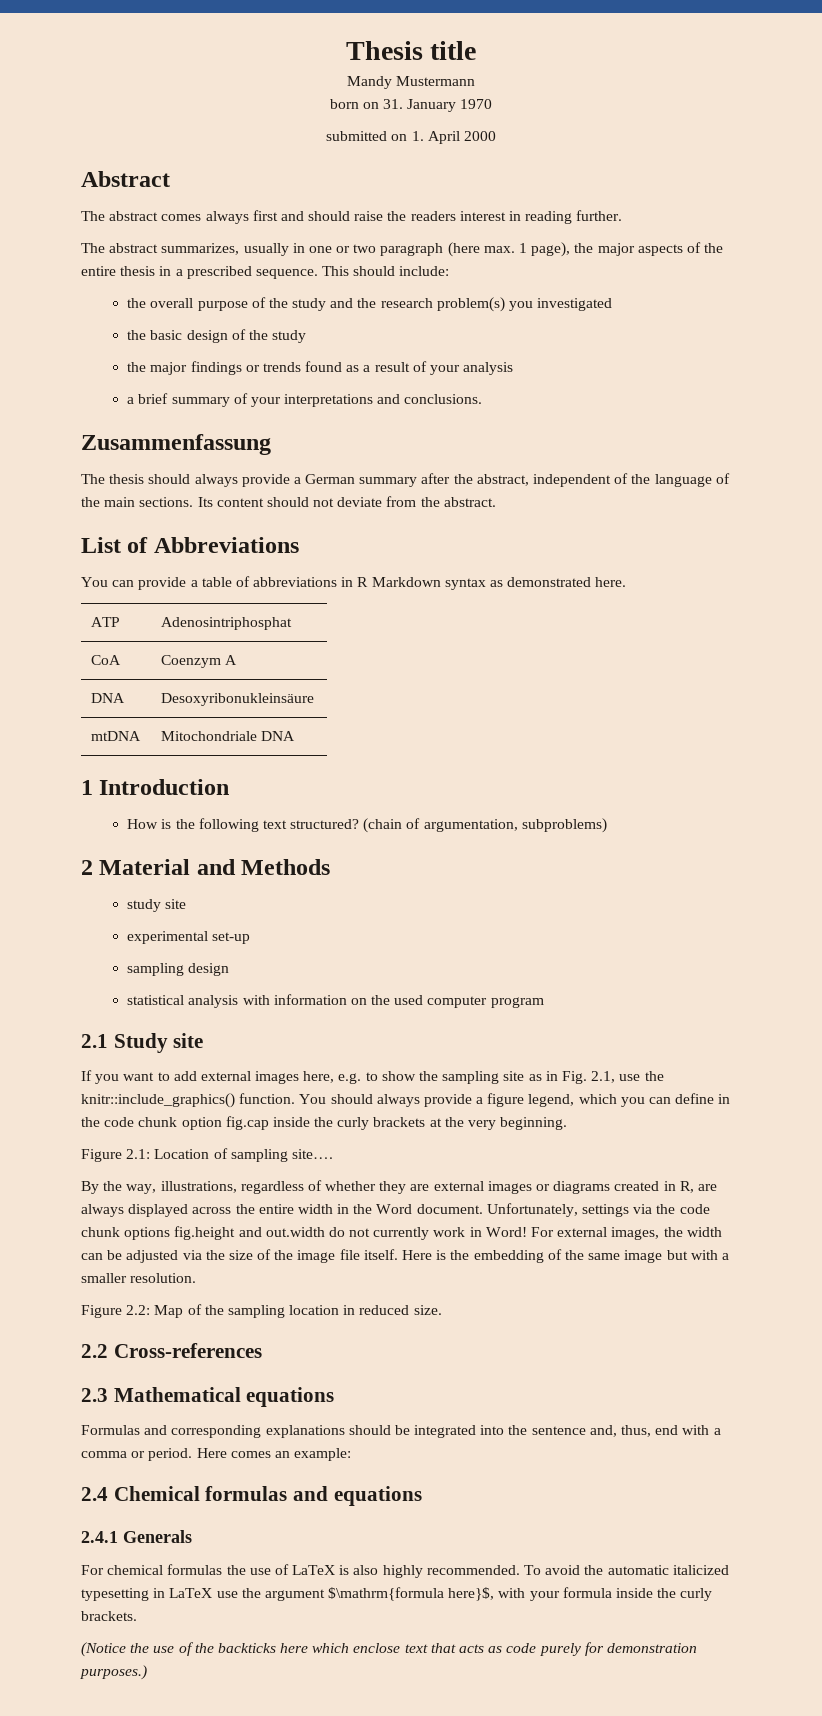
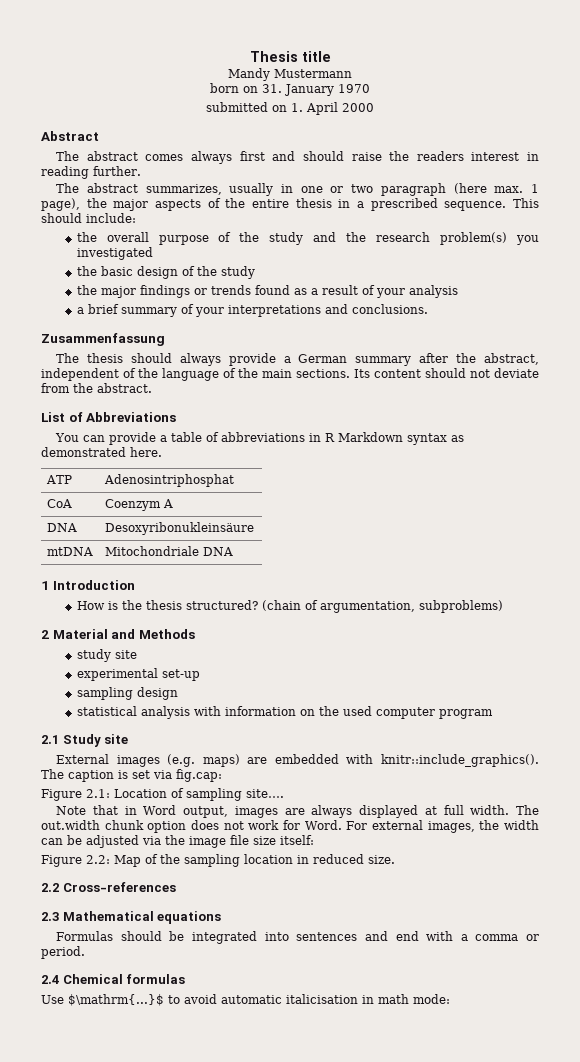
[198,818,287,832] following text -> [145,600,182,610] thesis
[81,1070,664,1084] [81,1093,731,1108] [81,1116,568,1130] If you want to add external images here, e.g. to show the sampling site as in Fig. 2.1, use the knitr::include_graphics() function. You should always provide a figure legend, which you can define in the code chunk option fig.cap inside the curly brackets at the very beginning. -> [56,754,539,767] [41,769,222,782] External images (e.g. maps) are embedded with knitr::include_graphics(). The caption is set via fig.cap:
[81,1180,717,1194] [81,1203,710,1217] [81,1226,527,1240] By the way, illustrations, regardless of whether they are external images or diagrams created in R, are always displayed across the entire width in the Word document. Unfortunately, settings via the code chunk options fig.height and out.width do not currently work in Word! -> [56,805,539,818] [41,820,342,833] Note that in Word output, images are always displayed at full width. The out.width chunk option does not work for Word.
[228,1249,729,1263] [81,1273,197,1283] size of the image file itself. Here is the embedding of the same image but with a smaller resolution. -> [189,835,314,848] image file size itself:
[144,1425,345,1438] and corresponding explanations -> (114, 936) none
[508,1425,652,1437] the sentence and, thus, -> [296,931,388,941] sentences and
[196,1448,352,1461] Here comes an example: -> (85, 952) none
[293,1486,422,1506] [81,1530,192,1543] [81,1564,729,1578] [81,1587,713,1601] [81,1611,137,1621] [81,1642,697,1657] [80,1665,147,1680] and equations // 2.4.1 Generals // For chemical formulas the use of LaTeX is also highly recommended. To avoid the automatic italicized typesetting in LaTeX use the argument $\mathrm{formula here}$, with your formula inside the curly brackets. // (Notice the use of the backticks here which enclose text that acts as code purely for demonstration purposes.) -> [41,994,450,1006] // Use $\mathrm{...}$ to avoid automatic italicisation in math mode:

